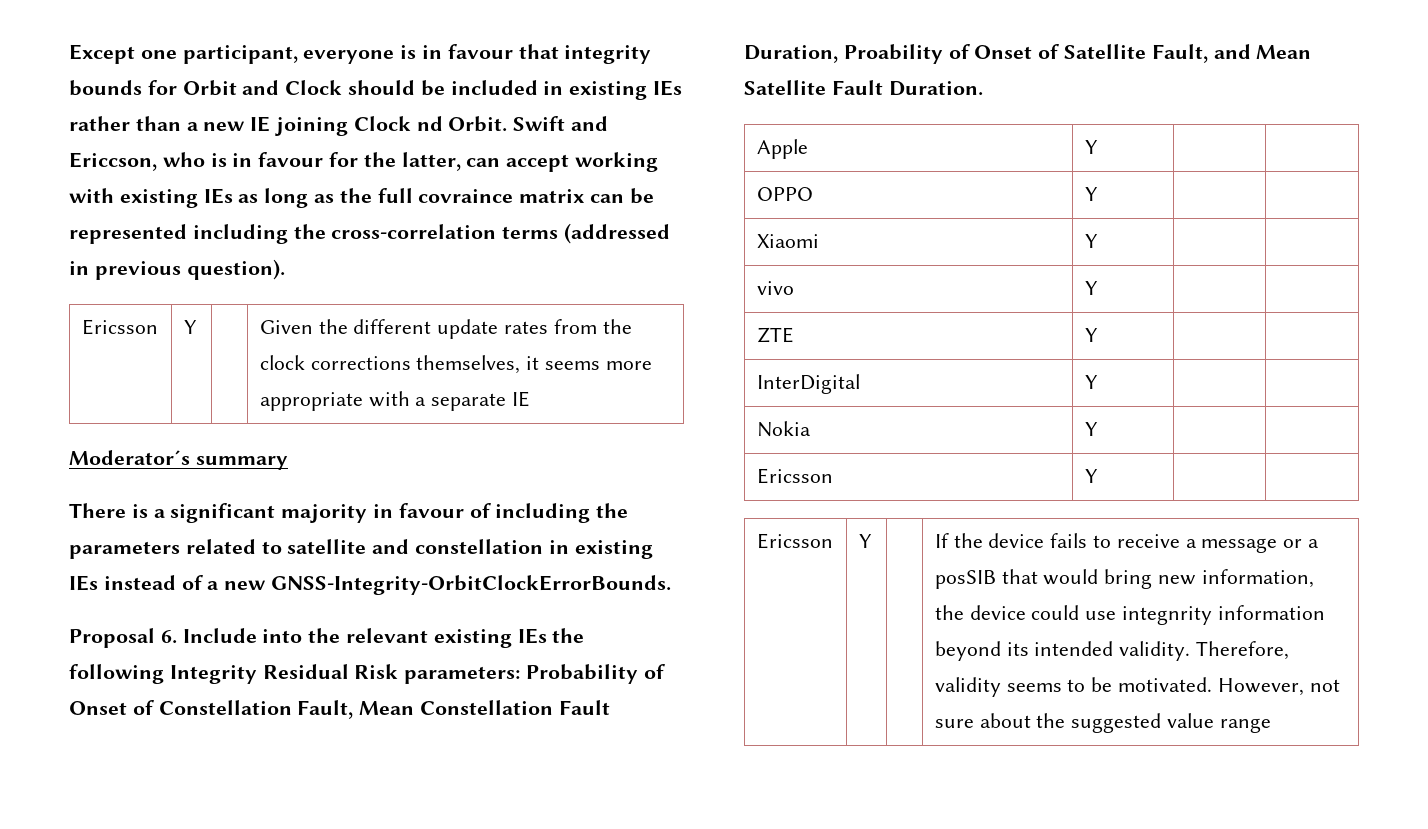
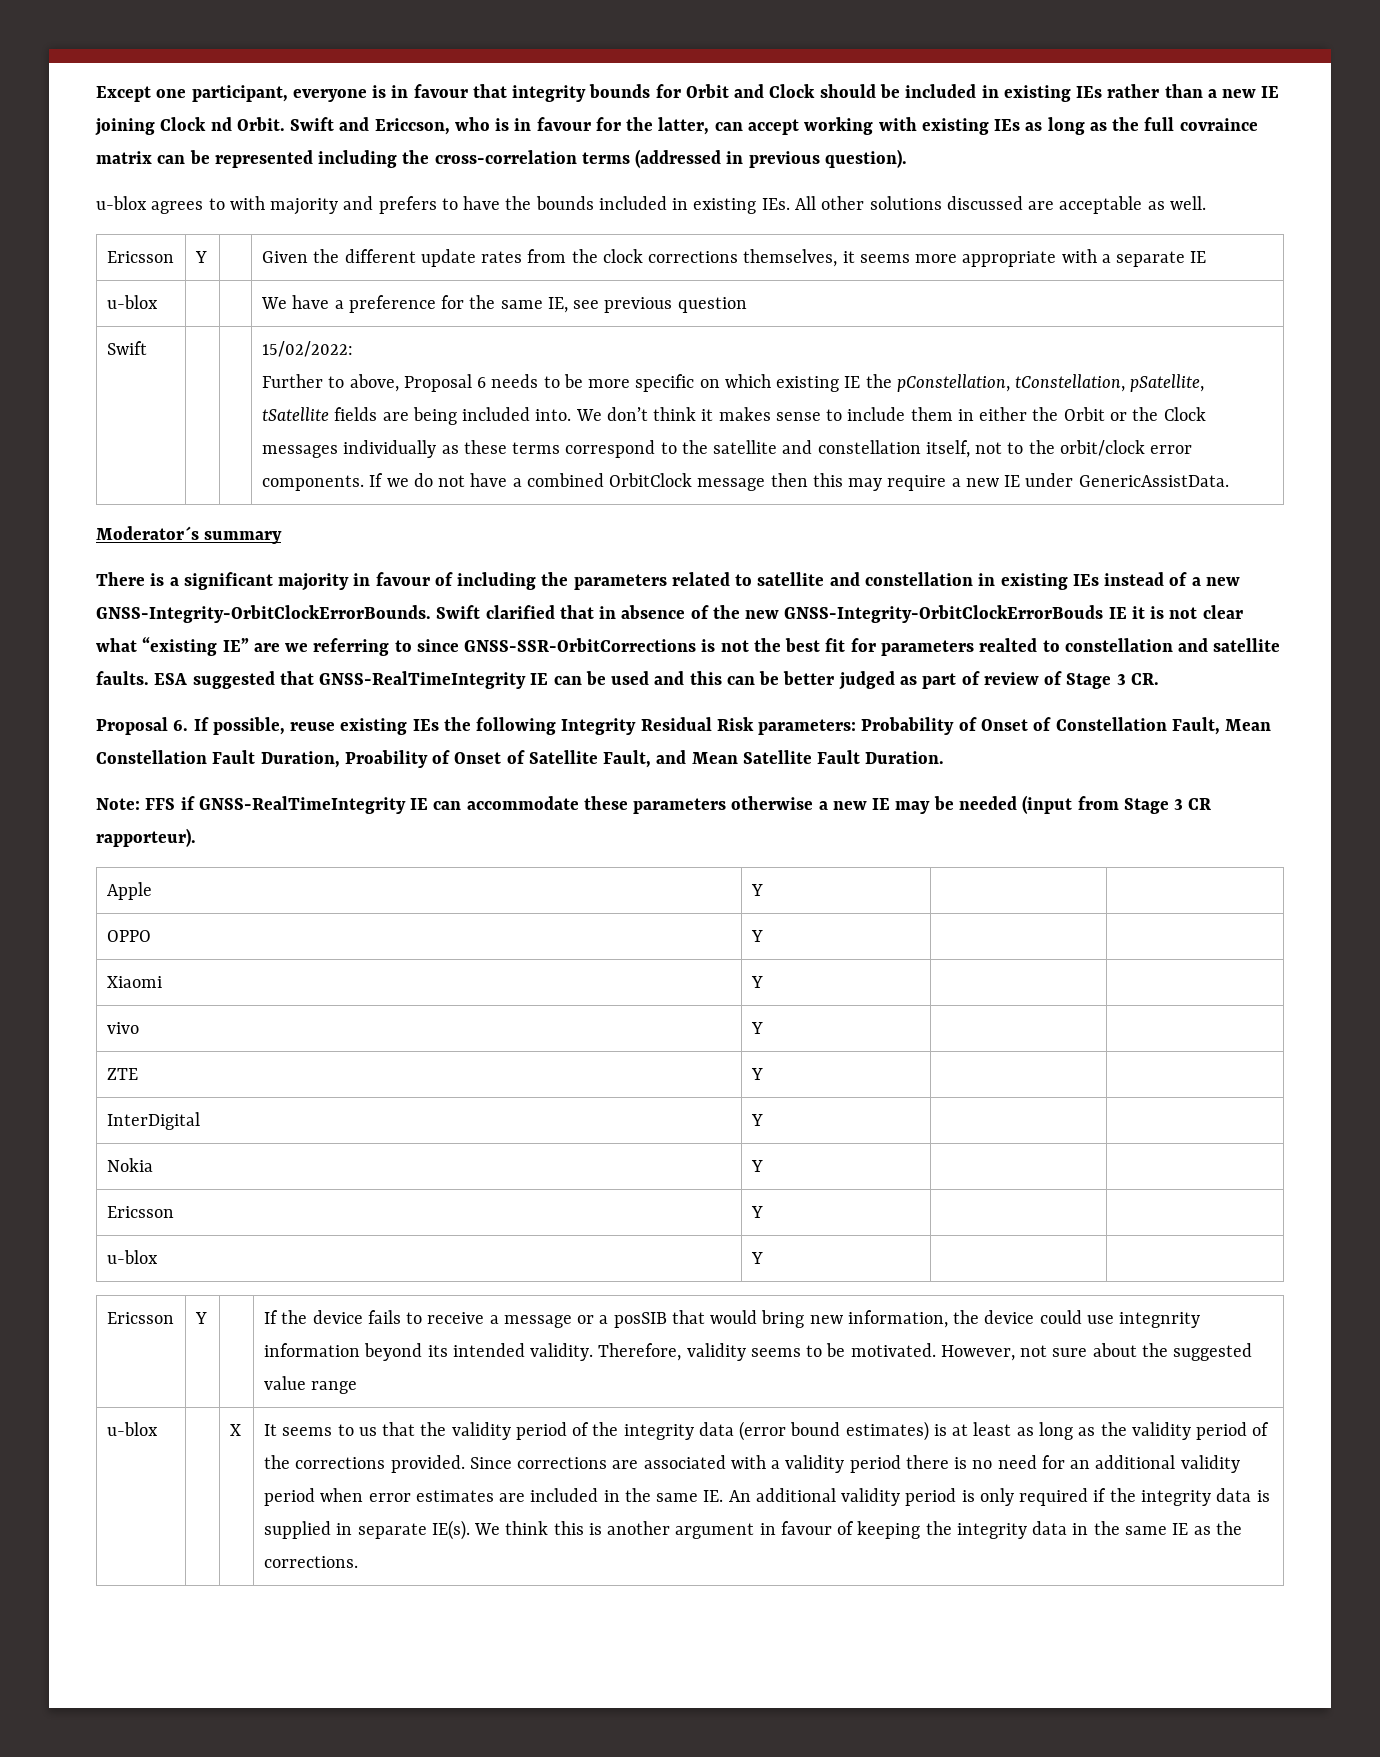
(285, 269) none -> [96,196,1206,215] // u-blox agrees to with majority and prefers to have the bounds included in existing IEs. All other solutions discussed are acceptable as well.
(531, 399) none -> [106,295,158,309] [260,295,747,313] [106,341,147,355] [261,341,353,357] [261,374,1205,392] [261,407,1206,425] [261,440,1193,458] [261,473,1229,491] // u-blox | | | We have a preference for the same IE, see previous question // Swift | | | 15/02/2022: // Further to above, Proposal 6 needs to be more specific on which existing IE the pConstellation, tConstellation, pSatellite, tSatellite fields are being included into. We don’t think it makes sense to include them in either the Orbit or the Clock messages individually as these terms correspond to the satellite and constellation itself, not to the orbit/clock error components. If we do not have a combined OrbitClock message then this may require a new IE under GenericAssistData.
[69,628,429,648] // Proposal 6. Include into the relevant -> [436,605,1243,623] [96,637,1281,656] [96,671,1159,690] [96,717,336,735] Swift clarified that in absence of the new GNSS-Integrity-OrbitClockErrorBouds IE it is not clear what “existing IE” are we referring to since GNSS-SSR-OrbitCorrections is not the best fit for parameters realted to constellation and satellite faults. ESA suggested that GNSS-RealTimeIntegrity IE can be used and this can be better judged as part of review of Stage 3 CR. // Proposal 6. If possible, reuse
(983, 88) none -> [96,795,1212,814] [96,828,196,847] // Note: FFS if GNSS-RealTimeIntegrity IE can accommodate these parameters otherwise a new IE may be needed (input from Stage 3 CR rapporteur).
(1098, 476) none -> [106,1250,158,1264] [750,1252,763,1264] // u-blox | Y | |
(1271, 725) none -> [106,1422,158,1436] [229,1424,241,1436] [263,1421,1270,1441] [263,1455,1240,1473] [263,1488,1270,1506] [263,1520,1242,1540] [263,1556,358,1568] // u-blox | | X | It seems to us that the validity period of the integrity data (error bound estimates) is at least as long as the validity period of the corrections provided. Since corrections are associated with a validity period there is no need for an additional validity period when error estimates are included in the same IE. An additional validity period is only required if the integrity data is supplied in separate IE(s). We think this is another argument in favour of keeping the integrity data in the same IE as the corrections.

